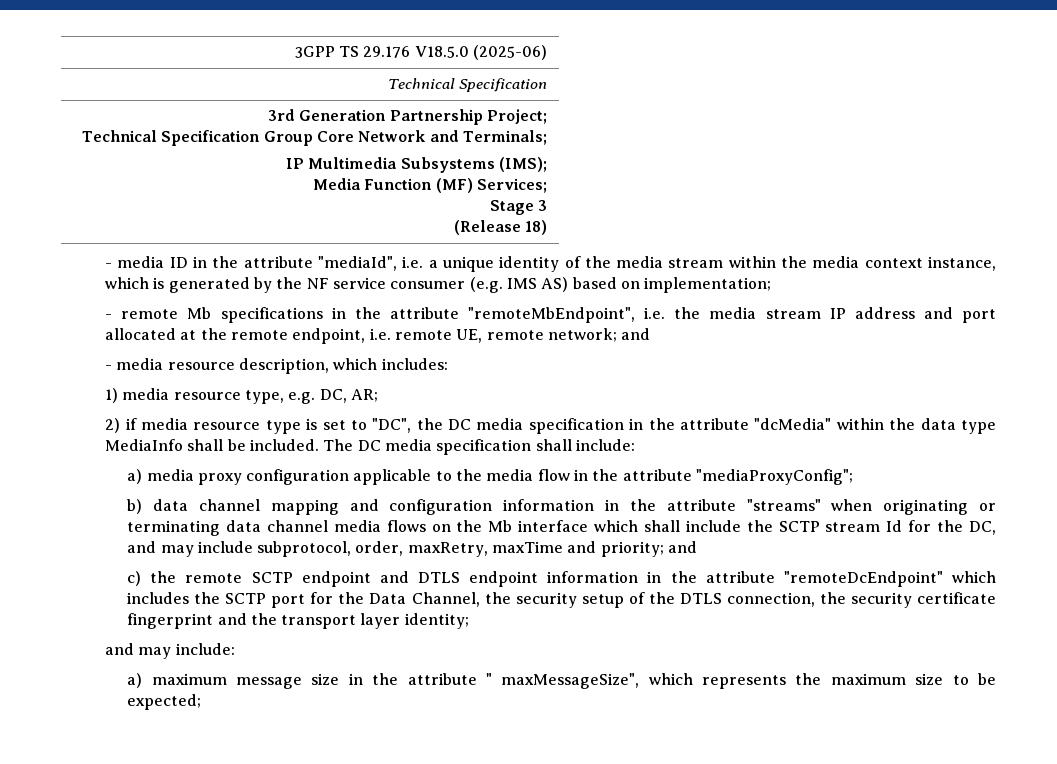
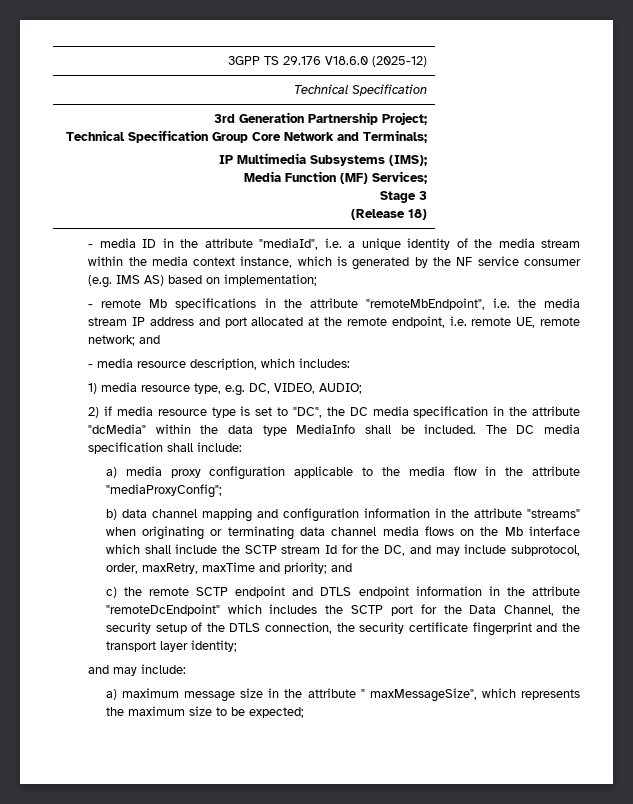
[414,45,547,60] V18.5.0 (2025-06) -> [325,56,428,67] V18.6.0 (2025-12)
[351,389,379,402] AR; -> [274,383,363,394] VIDEO, AUDIO;

